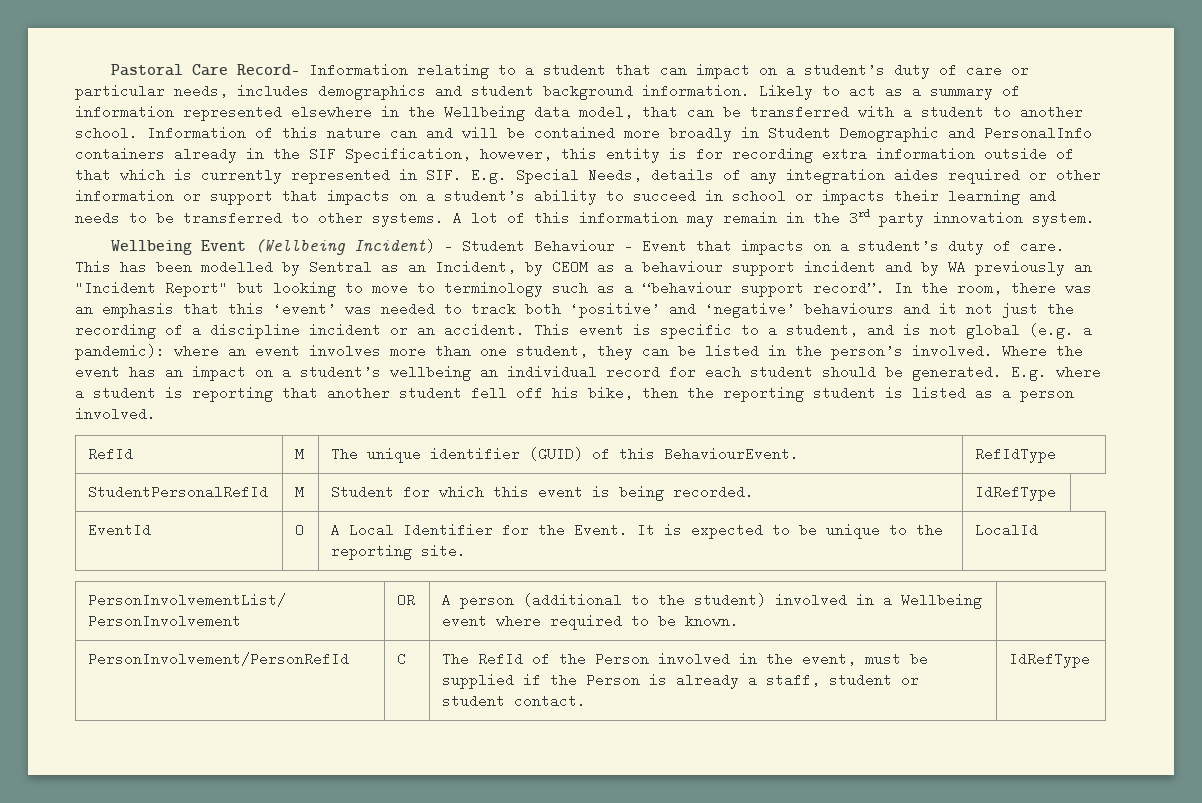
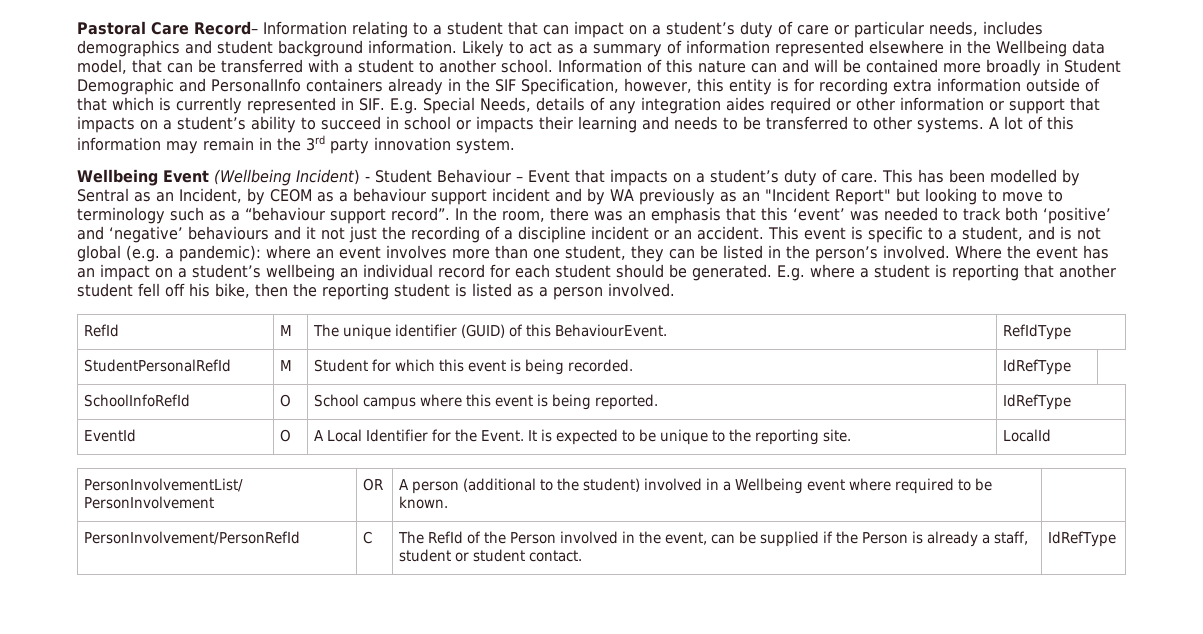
(1065, 268) none -> [719,192,737,202] as
(1057, 493) none -> [84,394,191,407] [280,394,292,407] [314,394,659,410] [1003,394,1072,410] // SchoolInfoRefId | O | School campus where this event is being reported. | IdRefType
[865,654,902,664] must -> [711,534,736,544] can

